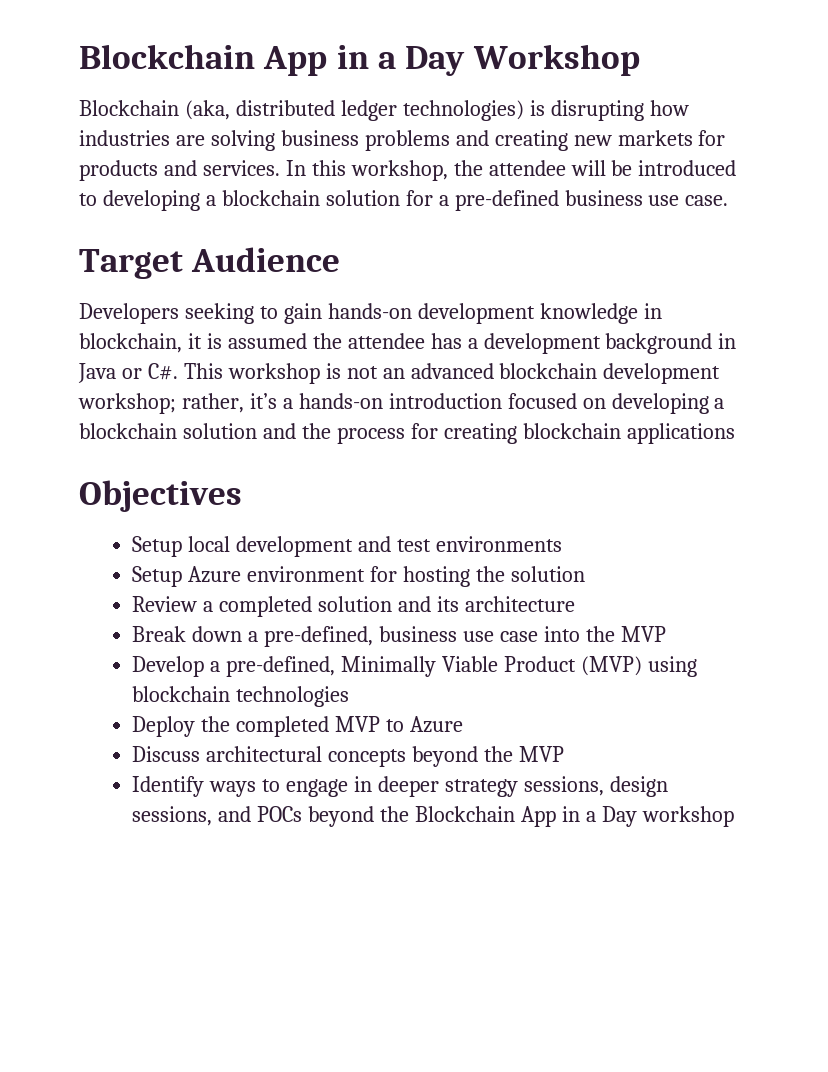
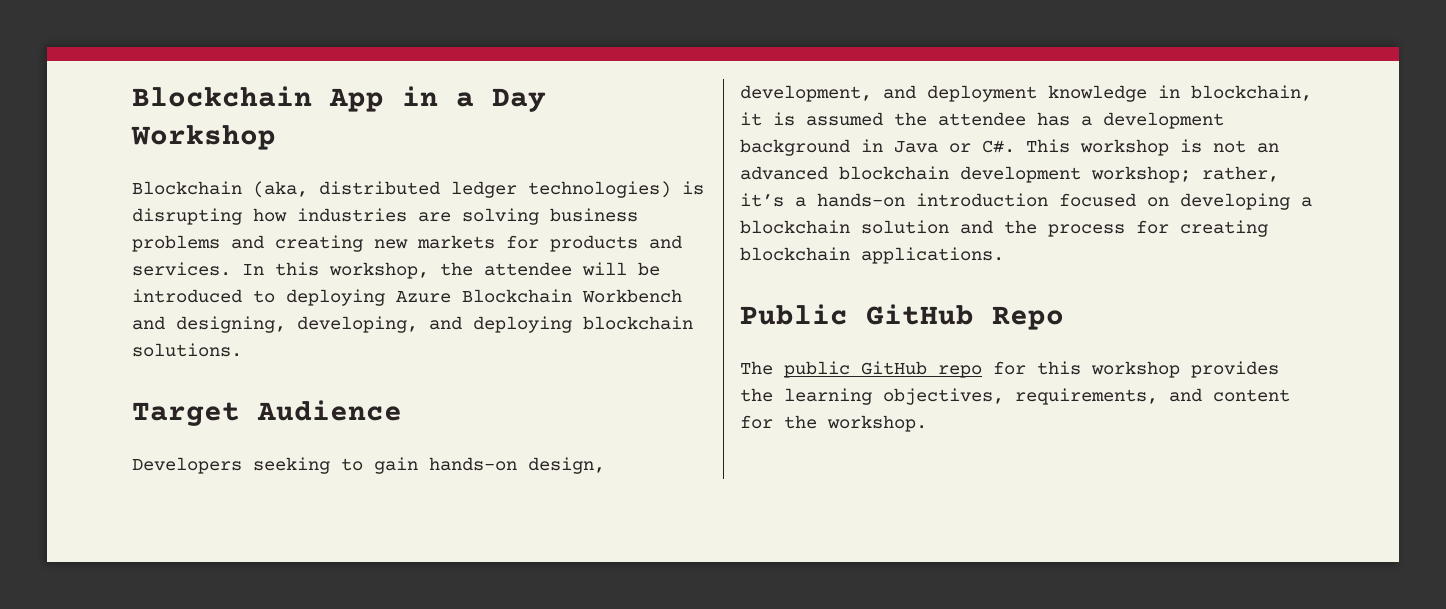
[102,190,729,211] developing a blockchain solution for a pre-defined business use case. -> [286,289,682,306] [132,316,693,333] [132,343,242,357] deploying Azure Blockchain Workbench and designing, developing, and deploying blockchain solutions.
[417,303,535,324] development -> [528,457,605,474] [740,85,1037,102] design, development, and deployment
[626,423,735,444] [79,480,242,512] [132,536,563,557] [132,566,585,587] [132,596,575,617] [132,626,666,647] [132,656,697,677] [132,686,350,707] [132,716,464,737] [132,746,565,767] [132,776,668,797] [132,806,734,827] applications // Objectives // Setup local development and test environments // Setup Azure environment for hosting the solution // Review a completed solution and its architecture // Break down a pre-defined, business use case into the MVP // Develop a pre-defined, Minimally Viable Product (MVP) using blockchain technologies // Deploy the completed MVP to Azure // Discuss architectural concepts beyond the MVP // Identify ways to engage in deeper strategy sessions, design sessions, and POCs beyond the Blockchain App in a Day workshop -> [861,247,1004,264] [740,304,1064,330] [740,361,1279,378] [740,388,1290,405] [740,415,927,432] applications. // Public GitHub Repo // The public GitHub repo for this workshop provides the learning objectives, requirements, and content for the workshop.

